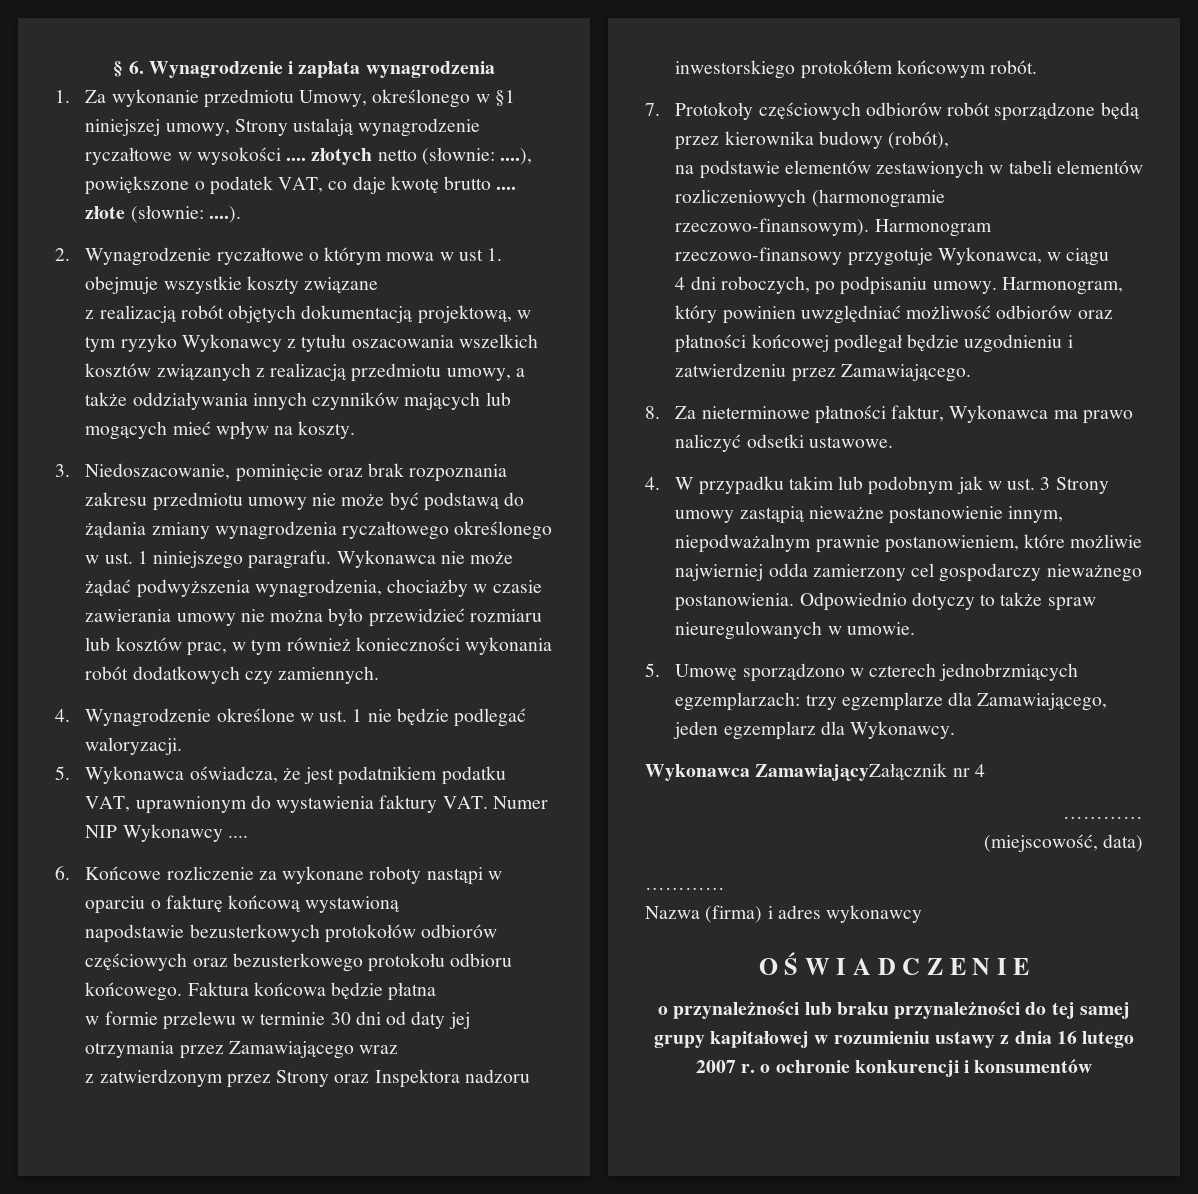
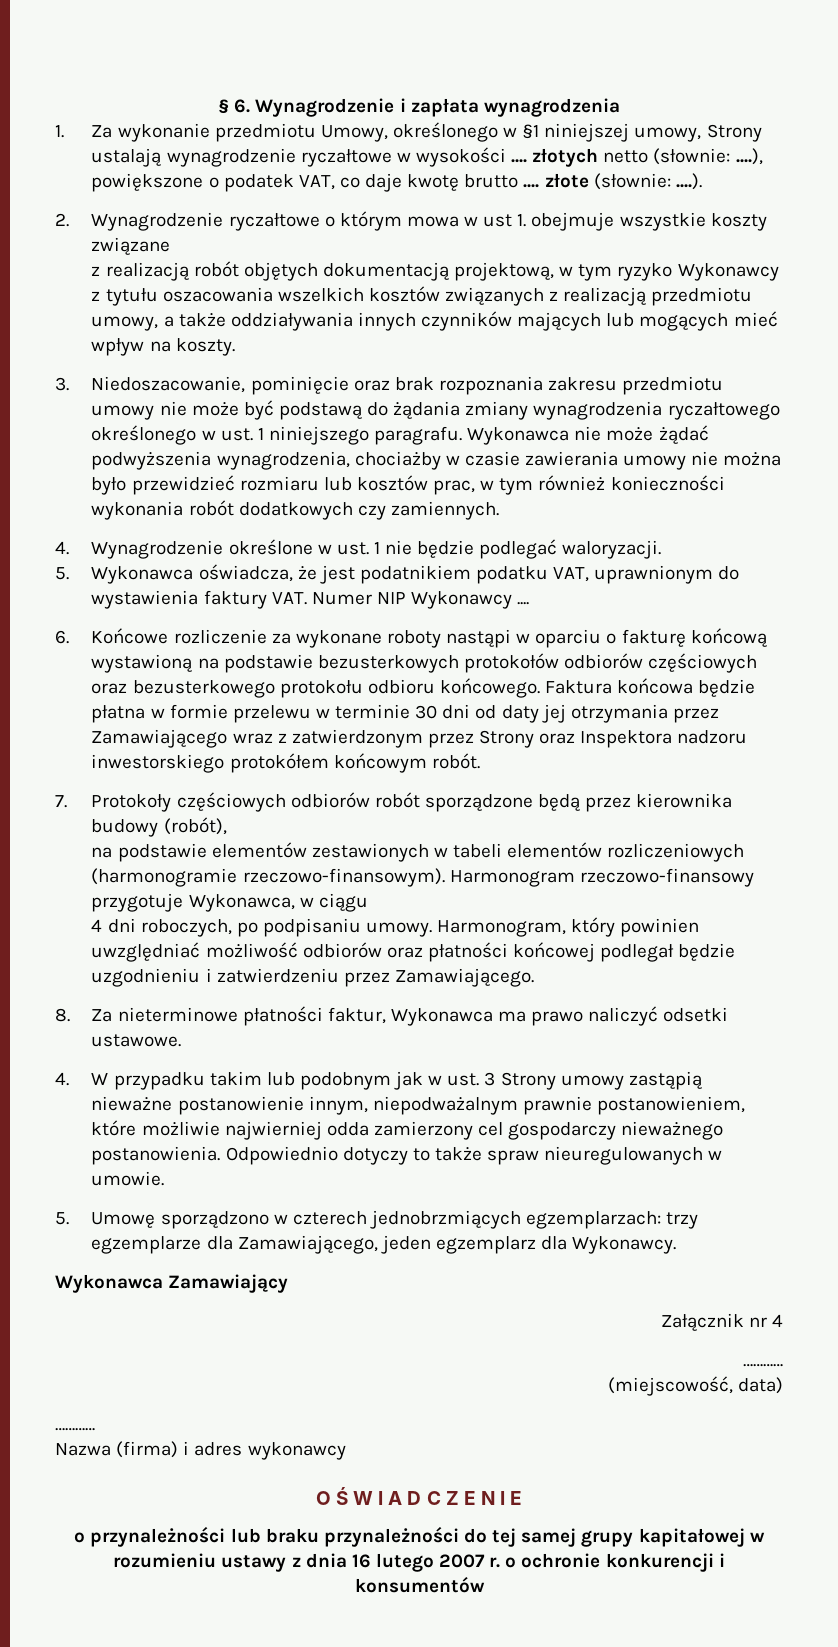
[85,924,185,943] // napodstawie -> [197,654,313,673] na podstawie
(437, 991) // -> (146, 714) none
(399, 1049) // -> (273, 738) none
[755,763,948,781] ZamawiającyZałącznik -> [168,1274,289,1293] [660,1313,744,1331] Zamawiający // Załącznik

